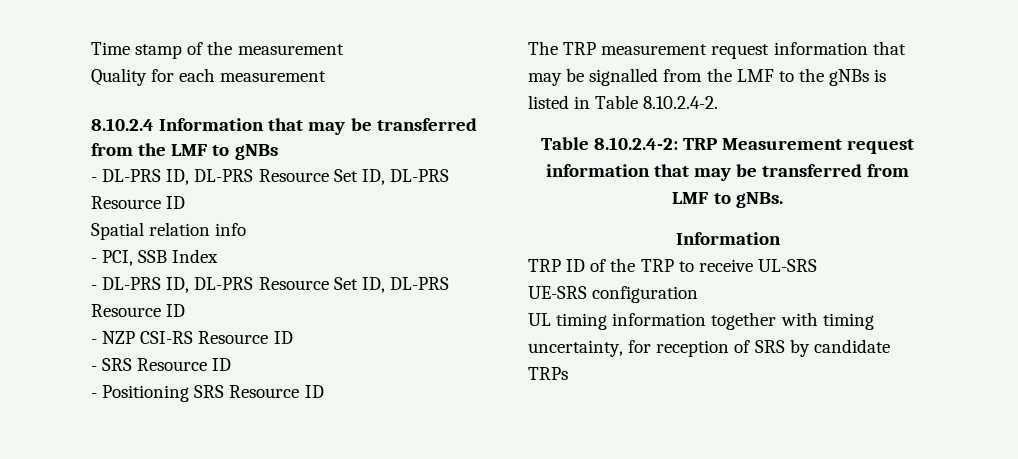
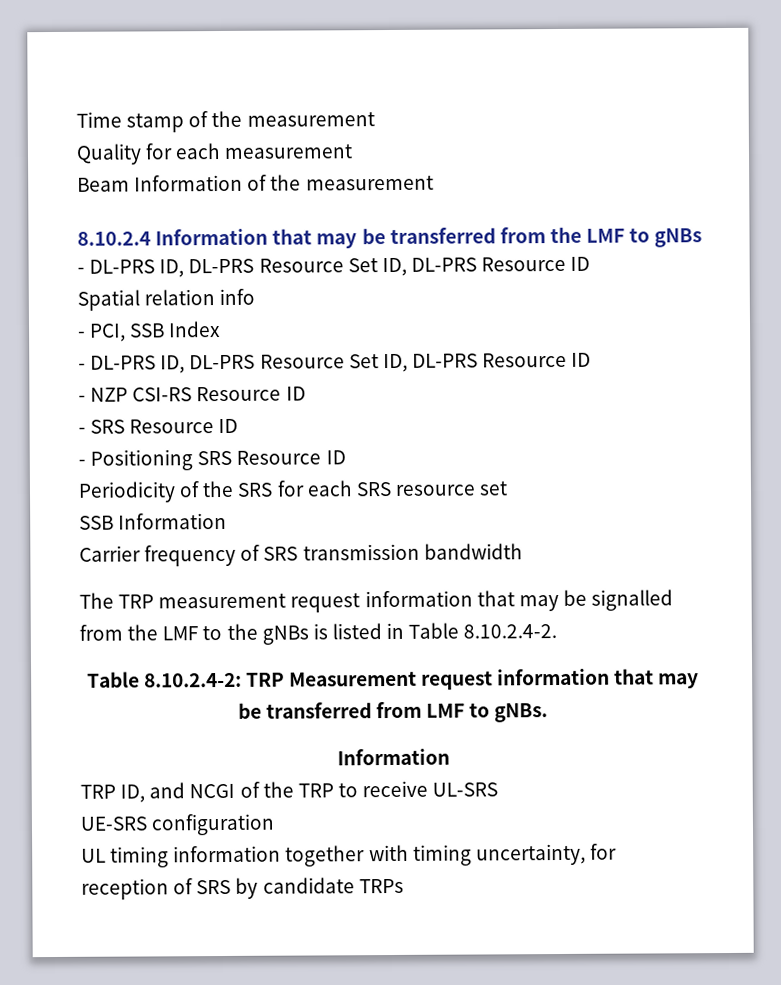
(327, 76) none -> [77,174,434,192] // Beam Information of the measurement
(324, 391) none -> [78,480,509,503] [79,512,228,530] [79,543,523,567] // Periodicity of the SRS for each SRS resource set // SSB Information // Carrier frequency of SRS transmission bandwidth
[566,259,586,272] ID -> [120,782,236,803] ID, and NCGI

